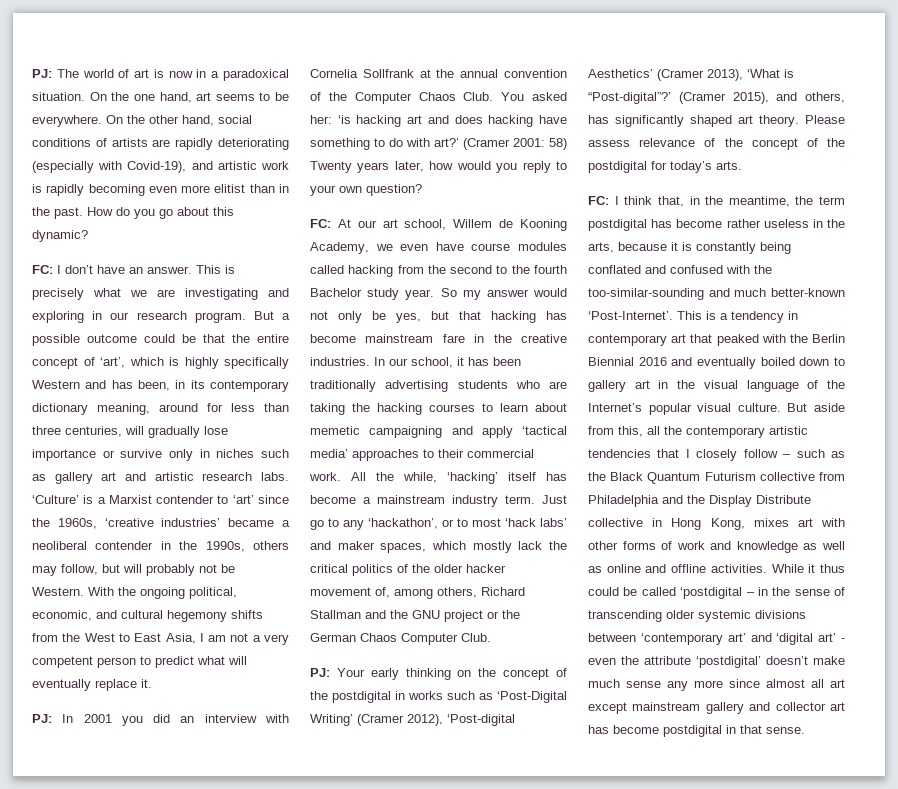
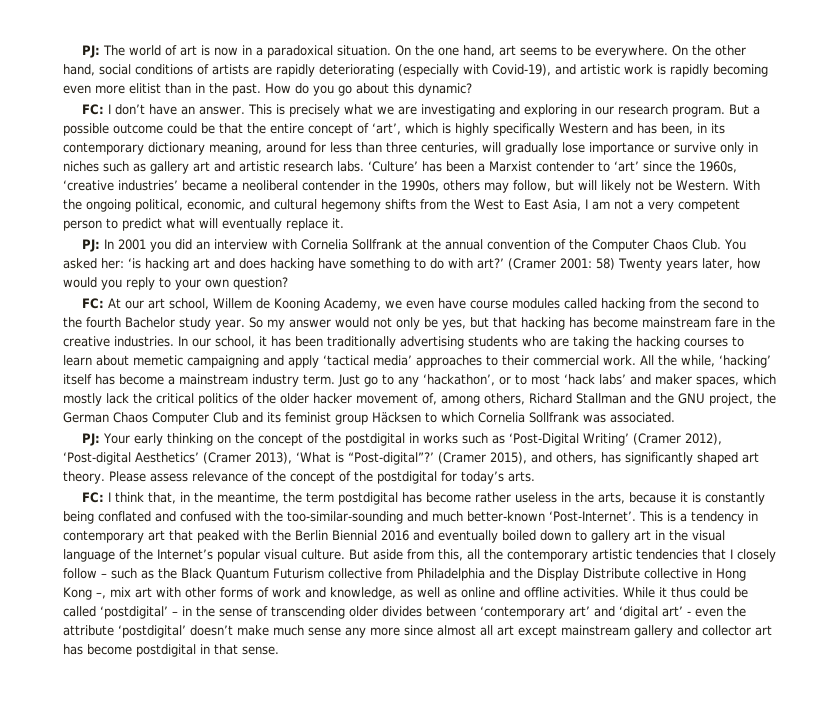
[83,495,94,504] is -> [422,161,474,172] has been
[146,564,195,576] probably -> [601,180,631,193] likely
[444,610,499,622] project or -> [709,393,753,406] project,
[461,633,491,642] Club. -> [213,412,675,425] Club and its feminist group Häcksen to which Cornelia Sollfrank was associated.
[710,518,789,530] Kong, mixes -> [63,587,131,600] Kong –, mix
[736,541,798,553] knowledge -> [330,587,396,600] knowledge,
[680,587,743,599] ‘postdigital -> [100,606,168,619] ‘postdigital’
[698,610,806,622] systemic divisions -> [382,606,422,617] divides

